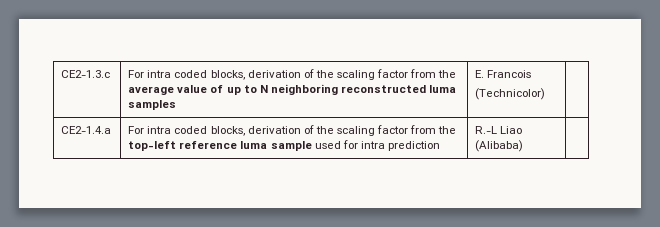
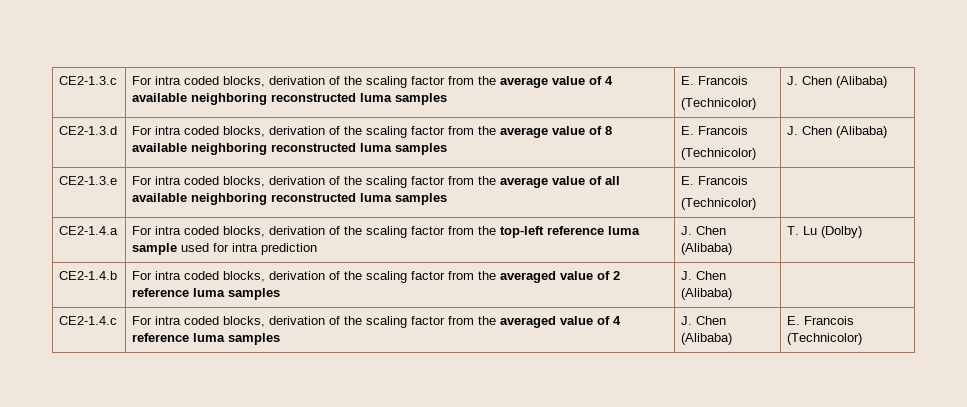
[226,85,268,95] up to N -> [605,76,614,85] [132,93,448,105] [681,76,749,85] [681,98,757,110] [787,76,888,88] [59,126,118,135] [132,126,613,138] [132,143,448,155] [681,126,749,135] [681,148,757,160] [787,126,888,138] [59,176,118,185] [132,176,621,188] [132,193,188,202] 4 available neighboring reconstructed luma samples | E. Francois // (Technicolor) | J. Chen (Alibaba) // CE2-1.3.d | For intra coded blocks, derivation of the scaling factor from the average value of 8 available neighboring reconstructed luma samples | E. Francois // (Technicolor) | J. Chen (Alibaba) // CE2-1.3.e | For intra coded blocks, derivation of the scaling factor from the average value of all available
[475,126,523,134] [475,140,524,152] R.-L Liao (Alibaba) | -> [681,226,727,235] [681,243,733,255] [787,226,863,238] [59,271,118,280] [132,271,621,283] [132,288,281,300] [681,271,727,280] [681,288,733,300] [59,316,118,325] [132,316,622,328] [132,333,281,345] [681,316,727,325] [681,333,733,345] [787,316,855,325] [787,333,863,345] J. Chen (Alibaba) | T. Lu (Dolby) // CE2-1.4.b | For intra coded blocks, derivation of the scaling factor from the averaged value of 2 reference luma samples | J. Chen (Alibaba) | // CE2-1.4.c | For intra coded blocks, derivation of the scaling factor from the averaged value of 4 reference luma samples | J. Chen (Alibaba) | E. Francois (Technicolor)

